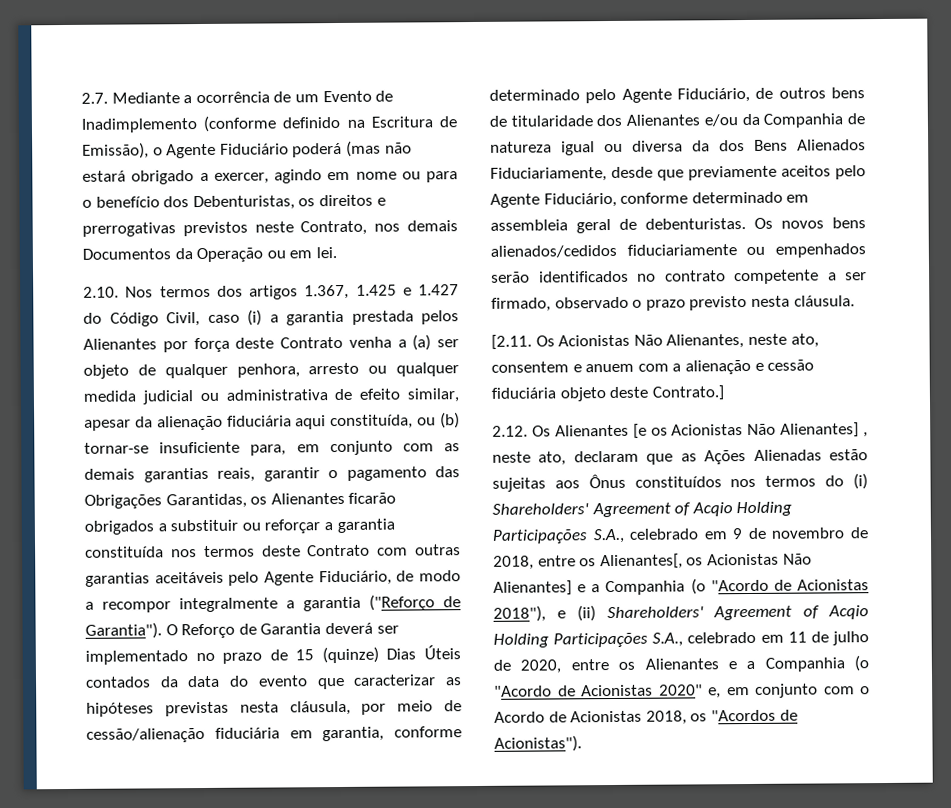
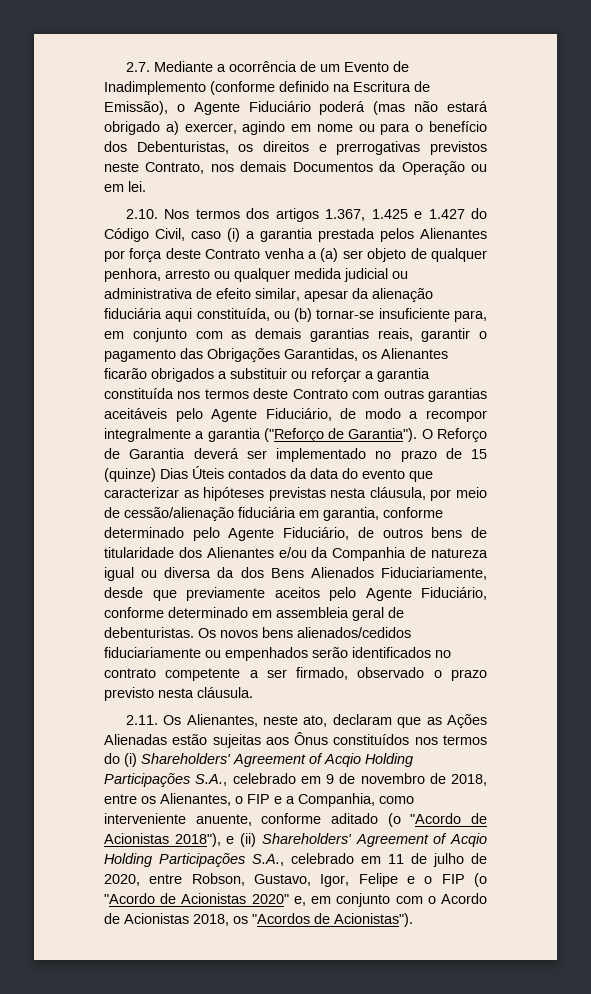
[199,172,209,182] a -> [165,121,179,135] a)
[491,333,819,350] [491,359,815,375] [491,385,724,402] [492,422,868,439] [2.11. Os Acionistas Não Alienantes, neste ato, consentem e anuem com a alienação e cessão fiduciária objeto deste Contrato.] // 2.12. Os Alienantes [e os Acionistas Não Alienantes] , -> [125,714,258,727] 2.11. Os Alienantes,
[599,553,812,570] [493,580,686,596] Alienantes[, os Acionistas Não Alienantes] e a Companhia -> [160,793,414,807] [104,813,378,826] Alienantes, o FIP e a Companhia, como interveniente anuente, conforme aditado
[618,657,845,672] os Alienantes e a Companhia -> [191,873,465,887] Robson, Gustavo, Igor, Felipe e o FIP

